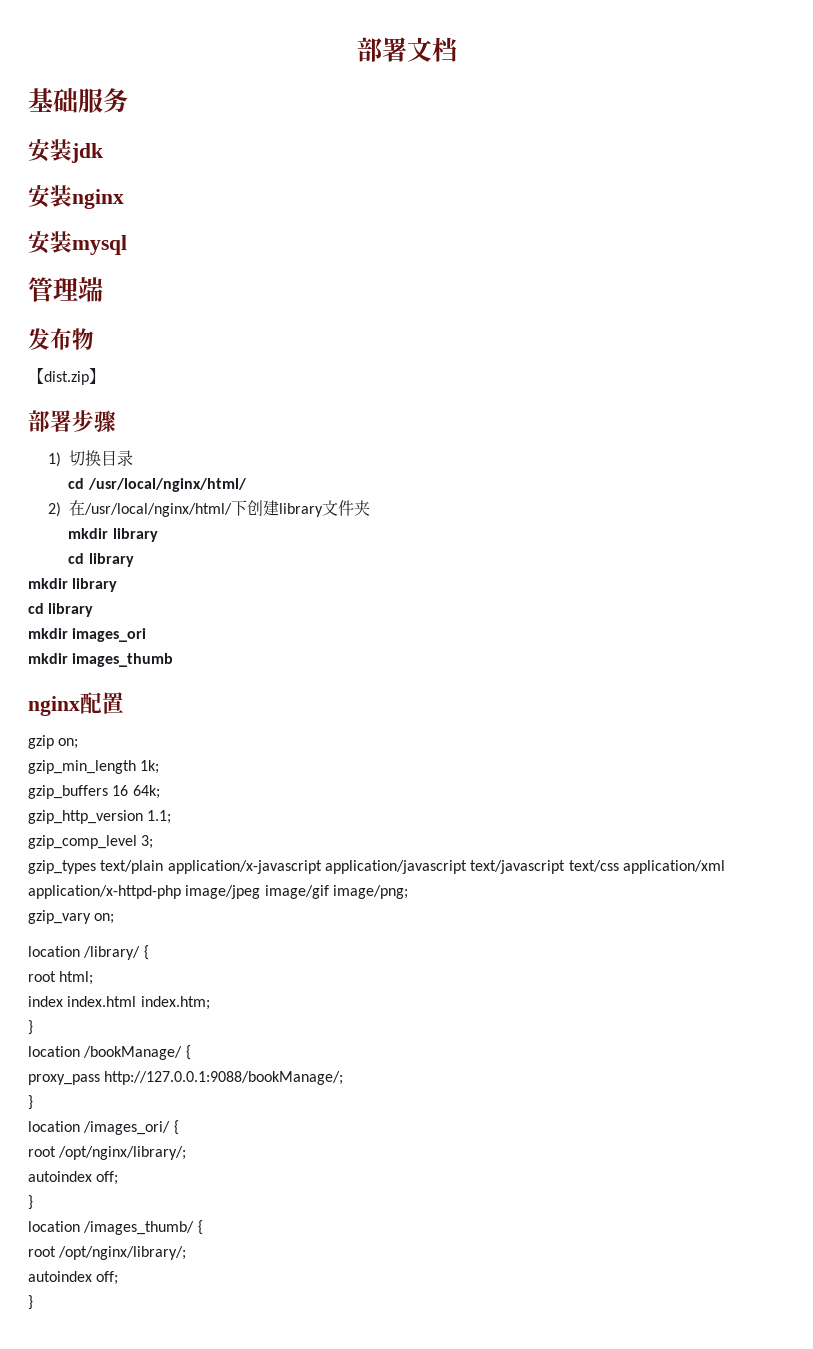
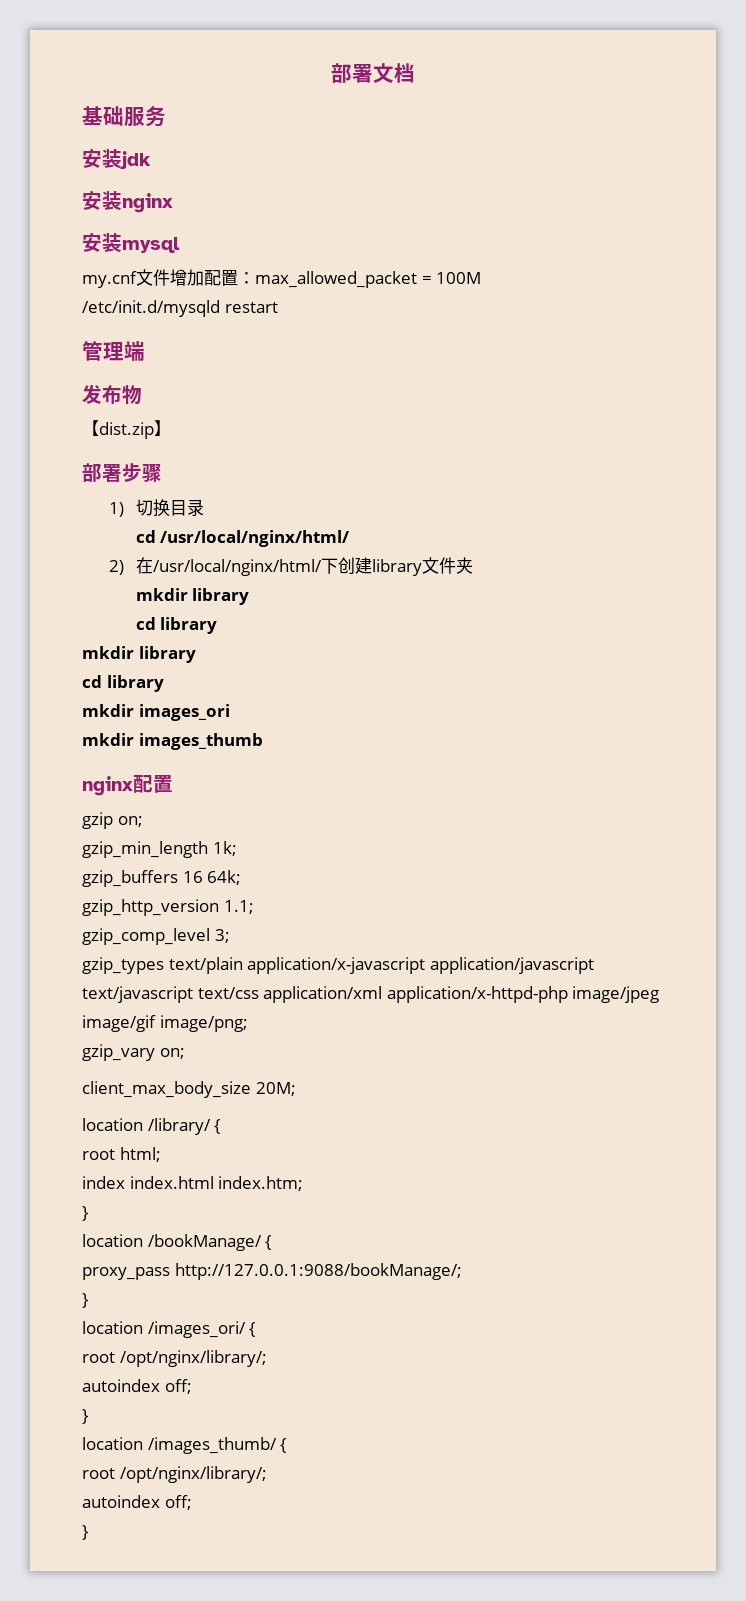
(127, 245) none -> [82,269,482,288] [82,300,278,317] // my.cnf文件增加配置：max_allowed_packet = 100M // /etc/init.d/mysqld restart
(115, 918) none -> [82,1081,296,1098] // client_max_body_size 20M;

